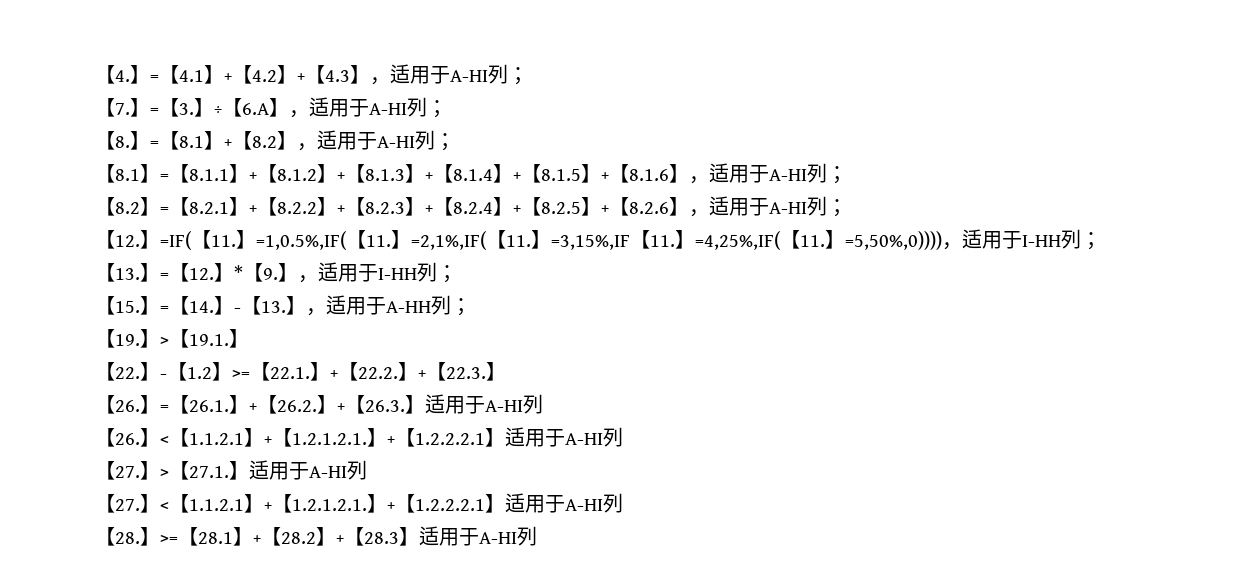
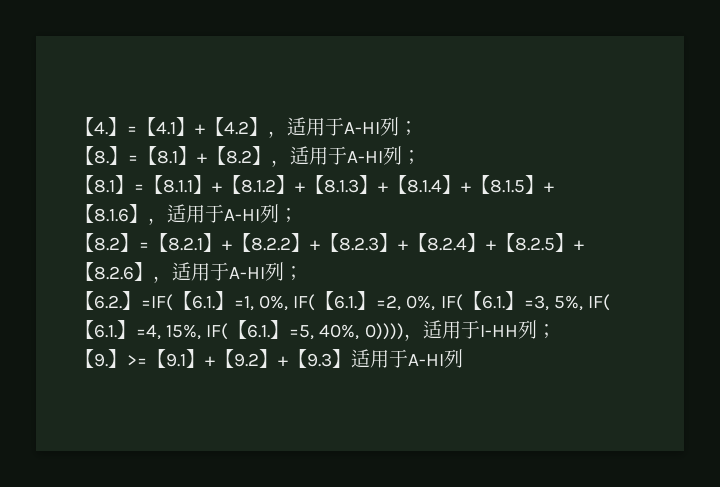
[297,64,528,85] [95,98,289,117] +【4.3】，适用于A-HI列； // 【7.】=【3.】÷【6.A】 -> (268, 126) none
[115,235,140,247] 12. -> [94,295,122,309] 6.2.
[211,229,1101,250] [95,262,457,283] [95,295,471,316] [95,329,249,348] [95,362,506,381] [95,394,543,414] [95,427,623,447] [95,460,367,480] [95,493,623,513] [95,527,399,546] 11.】=1,0.5%,IF(【11.】=2,1%,IF(【11.】=3,15%,IF【11.】=4,25%,IF(【11.】=5,50%,0))))，适用于I-HH列； // 【13.】=【12.】*【9.】，适用于I-HH列； // 【15.】=【14.】-【13.】，适用于A-HH列； // 【19.】>【19.1.】 // 【22.】-【1.2】>=【22.1.】+【22.2.】+【22.3.】 // 【26.】=【26.1.】+【26.2.】+【26.3.】适用于A-HI列 // 【26.】<【1.1.2.1】+【1.2.1.2.1.】+【1.2.2.2.1】适用于A-HI列 // 【27.】>【27.1.】适用于A-HI列 // 【27.】<【1.1.2.1】+【1.2.1.2.1.】+【1.2.2.2.1】适用于A-HI列 // 【28.】>=【28.1】+【28.2】+【28.3 -> [192,291,610,311] [75,320,556,341] [75,349,332,368] 6.1.】=1, 0%, IF(【6.1.】=2, 0%, IF(【6.1.】=3, 5%, IF(【6.1.】=4, 15%, IF(【6.1.】=5, 40%, 0))))，适用于I-HH列； // 【9.】>=【9.1】+【9.2】+【9.3

